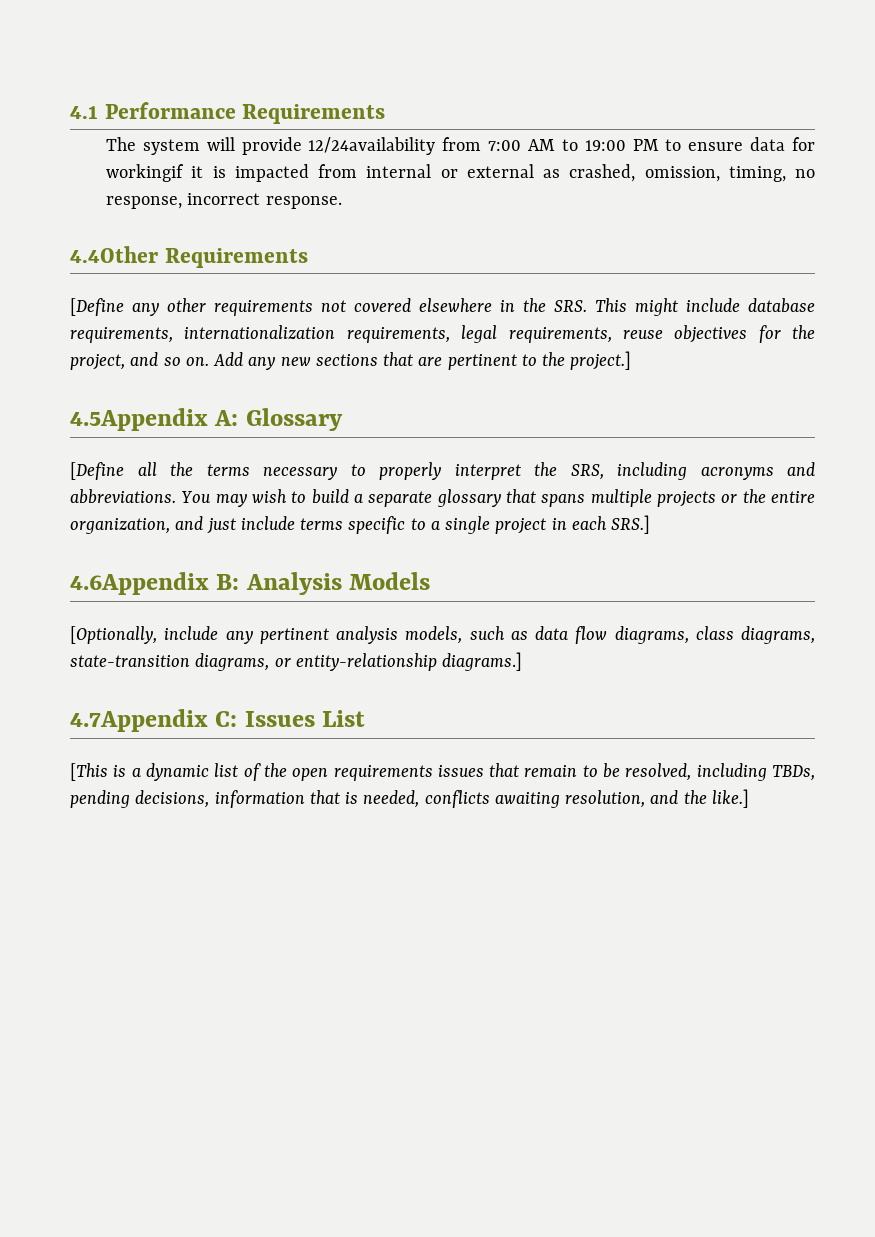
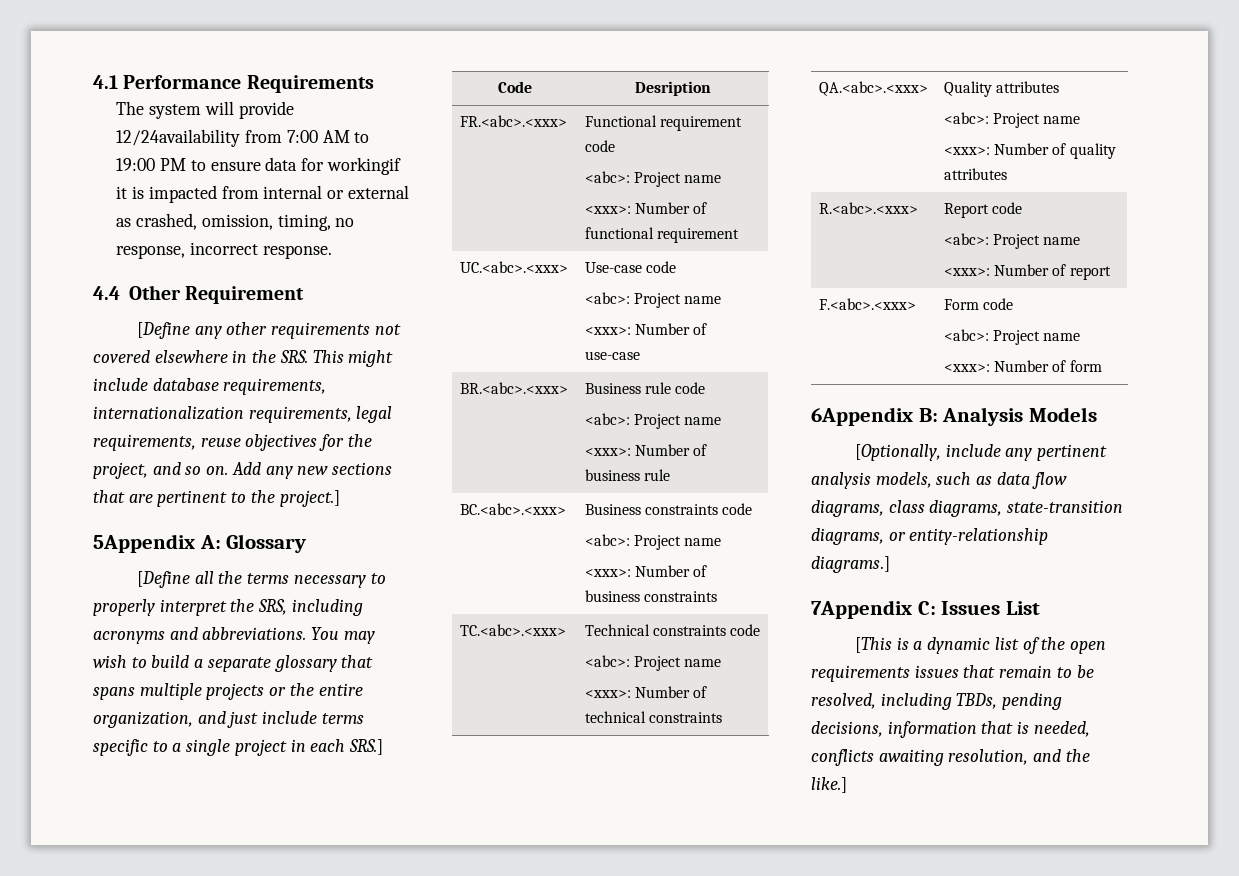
[70,246,308,268] 4.4Other Requirements -> [93,285,305,304] 4.4 Other Requirement
[70,408,208,431] 4.5Appendix -> [93,534,195,553] 5Appendix
[70,572,209,595] // 4.6Appendix -> [498,81,532,93] [635,81,711,96] [459,115,567,127] [584,115,742,131] [584,140,615,152] [584,171,722,187] [584,202,708,214] [584,227,739,243] [459,261,568,273] [584,261,676,273] [584,292,722,308] [584,323,708,335] [584,351,640,360] [459,382,568,394] [584,382,706,394] [584,413,722,429] [584,444,708,456] [584,469,670,481] [459,503,566,515] [584,503,753,515] [584,534,722,550] [584,565,708,577] [584,590,717,602] [459,624,566,636] [584,624,761,636] [584,655,722,671] [584,686,708,698] [584,711,722,723] [818,81,928,96] [943,81,1059,97] [943,112,1081,128] [943,143,1116,159] [943,168,1007,180] [818,202,918,214] [943,202,1022,218] [943,233,1081,249] [943,264,1111,280] [818,298,916,310] [943,298,1013,310] [943,329,1081,345] [943,360,1102,372] [811,407,913,426] // Code | Desription // FR.<abc>.<xxx> | Functional requirement code // <abc>: Project name // <xxx>: Number of functional requirement // UC.<abc>.<xxx> | Use-case code // <abc>: Project name // <xxx>: Number of use-case // BR.<abc>.<xxx> | Business rule code // <abc>: Project name // <xxx>: Number of business rule // BC.<abc>.<xxx> | Business constraints code // <abc>: Project name // <xxx>: Number of business constraints // TC.<abc>.<xxx> | Technical constraints code // <abc>: Project name // <xxx>: Number of technical constraints // QA.<abc>.<xxx> | Quality attributes // <abc>: Project name // <xxx>: Number of quality attributes // R.<abc>.<xxx> | Report code // <abc>: Project name // <xxx>: Number of report // F.<abc>.<xxx> | Form code // <abc>: Project name // <xxx>: Number of form // 6Appendix
[70,709,208,732] 4.7Appendix -> [811,600,912,619] 7Appendix

